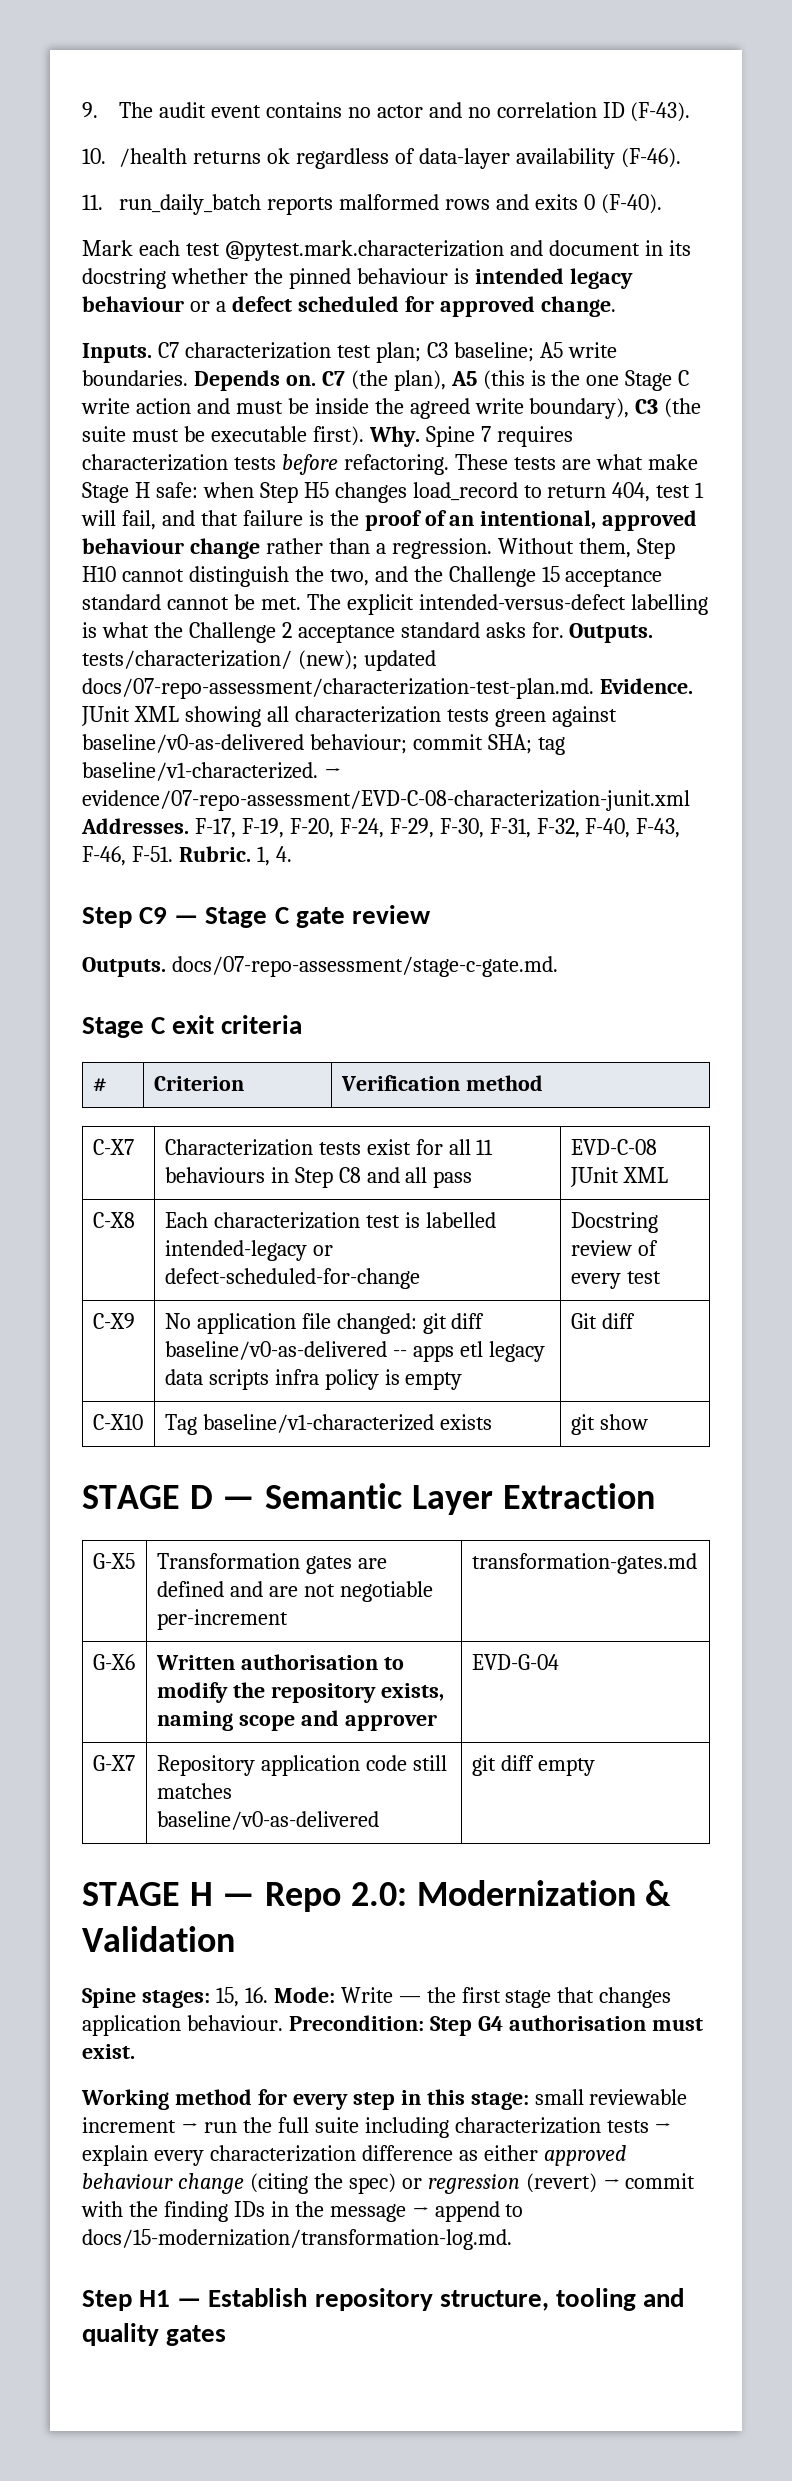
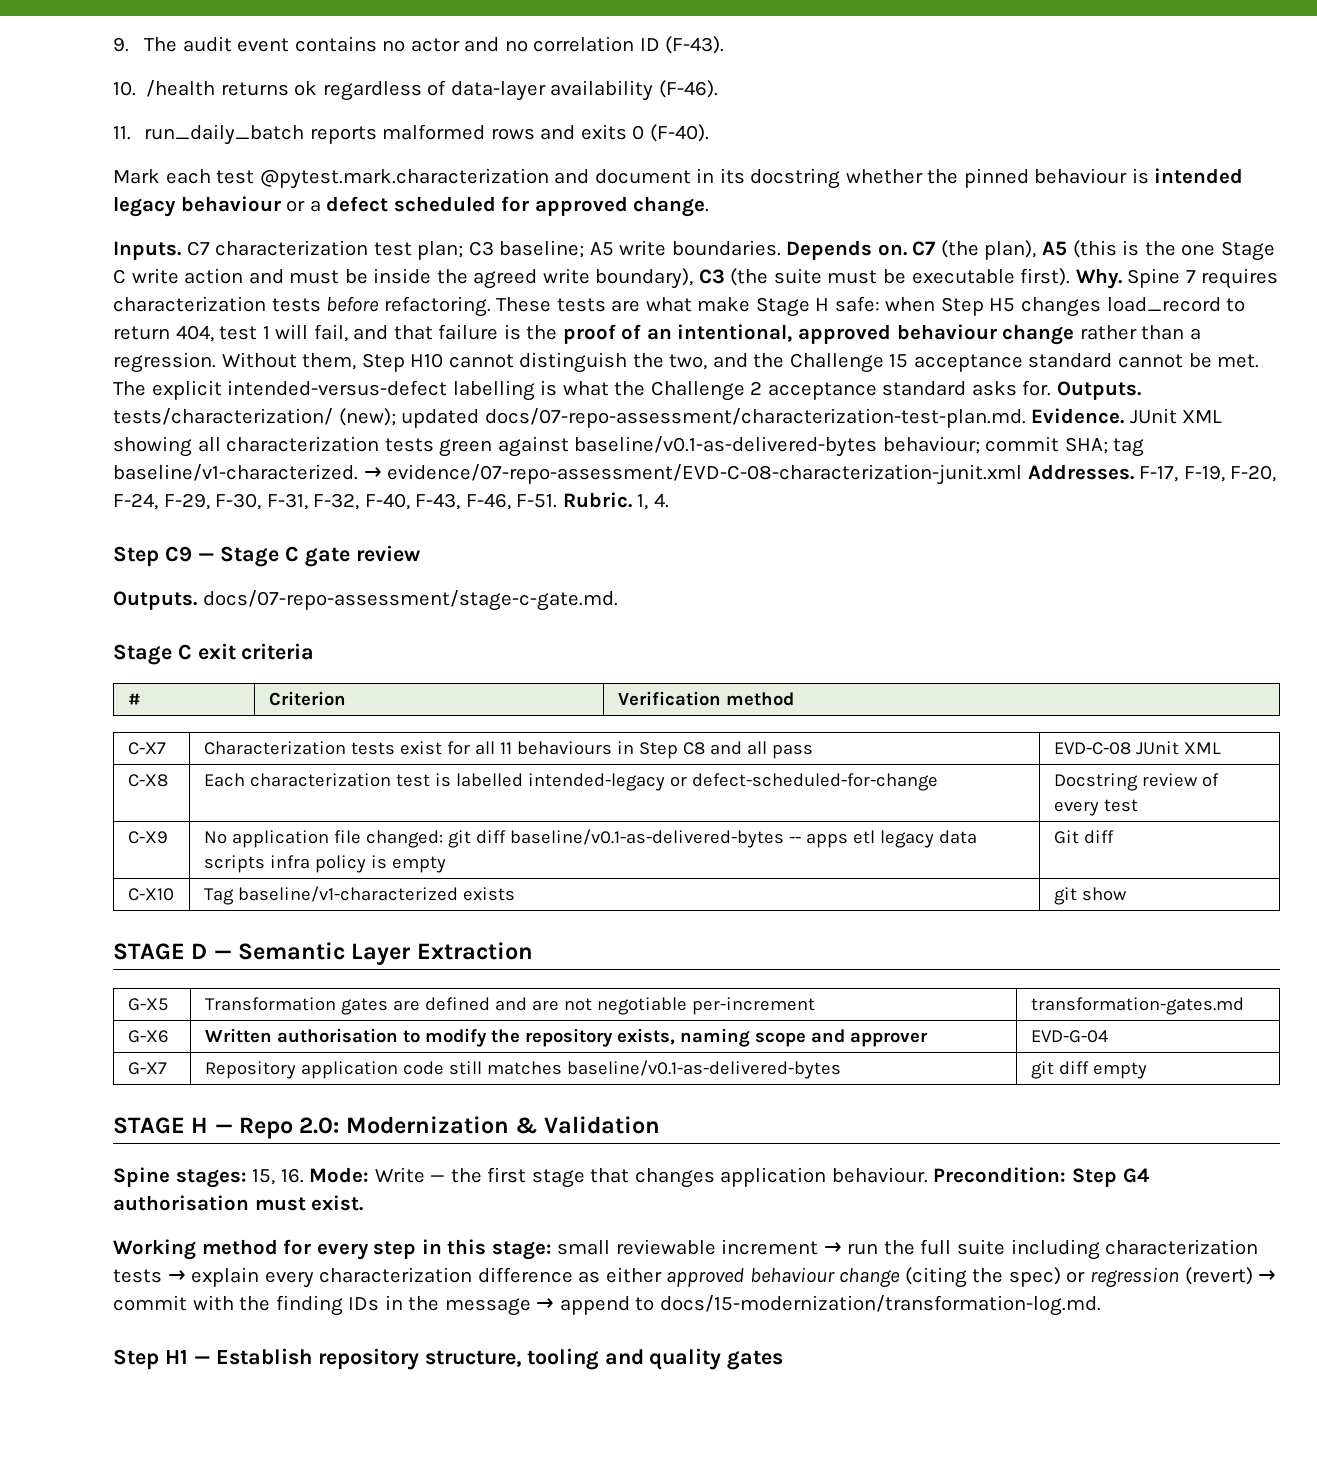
[82,734,304,753] baseline/v0-as-delivered -> [574,436,878,457] baseline/v0.1-as-delivered-bytes
[164,1341,387,1360] baseline/v0-as-delivered -> [509,829,784,848] baseline/v0.1-as-delivered-bytes
[156,1811,379,1830] baseline/v0-as-delivered -> [566,1060,841,1079] baseline/v0.1-as-delivered-bytes

